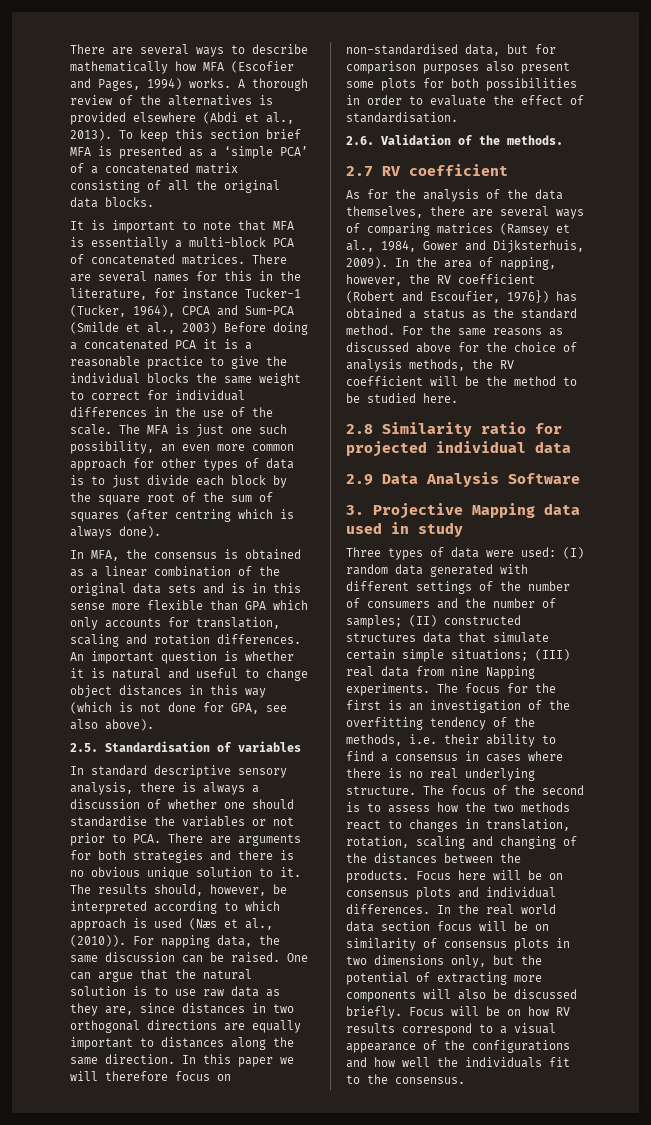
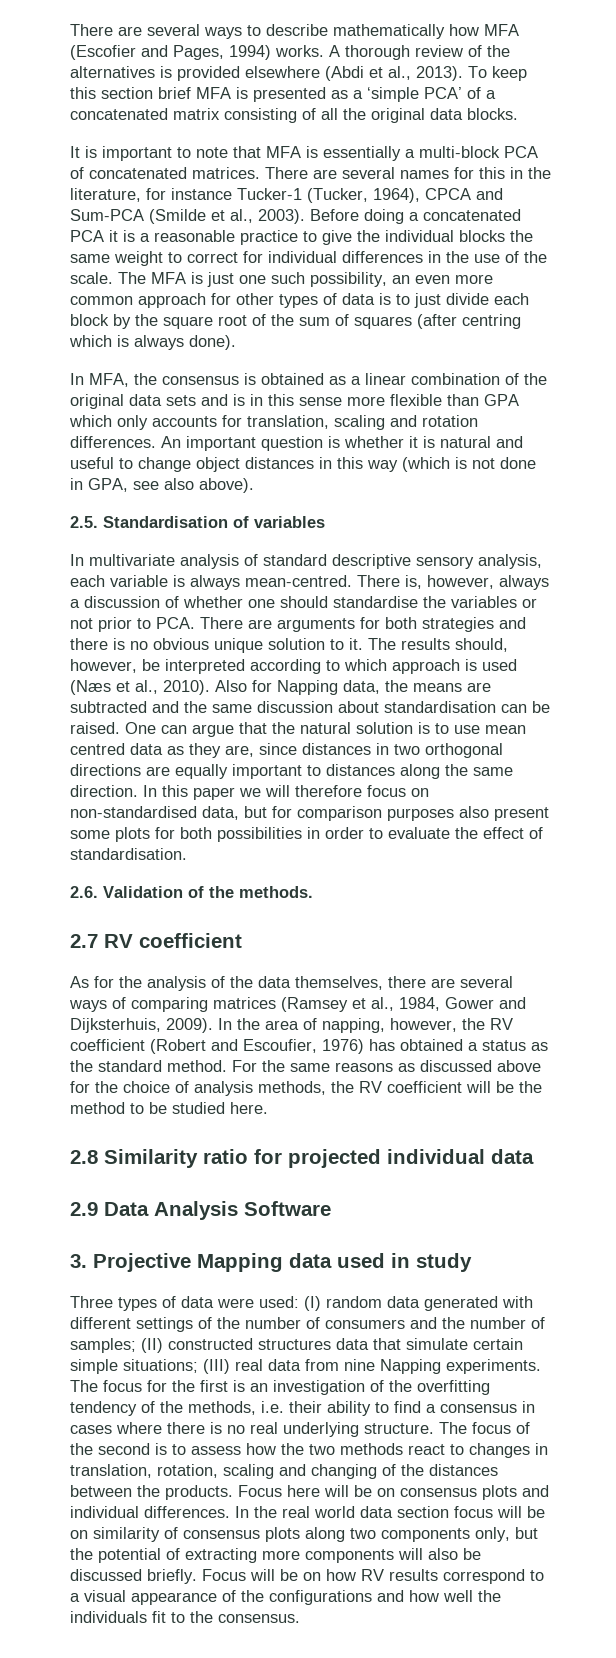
[182,322,217,334] 2003) -> [258,209,305,224] 2003).
[203,702,224,712] for -> [70,478,83,490] in
(84, 770) none -> [89,554,258,569] multivariate analysis of
[140,782,196,792] there is -> [70,575,494,590] each variable is always mean-centred. There is, however,
[70,935,280,948] [70,952,175,963] (2010)). For napping data, the same discussion -> [163,680,491,695] [70,701,496,713] 2010). Also for Napping data, the means are subtracted and the same discussion about standardisation
[203,989,224,997] raw -> [485,725,526,734] [70,743,125,755] mean centred
[507,290,549,303] 1976}) -> [322,1039,364,1054] 1976)
[556,938,570,948] [346,955,444,965] in two dimensions -> [305,1527,470,1542] along two components

